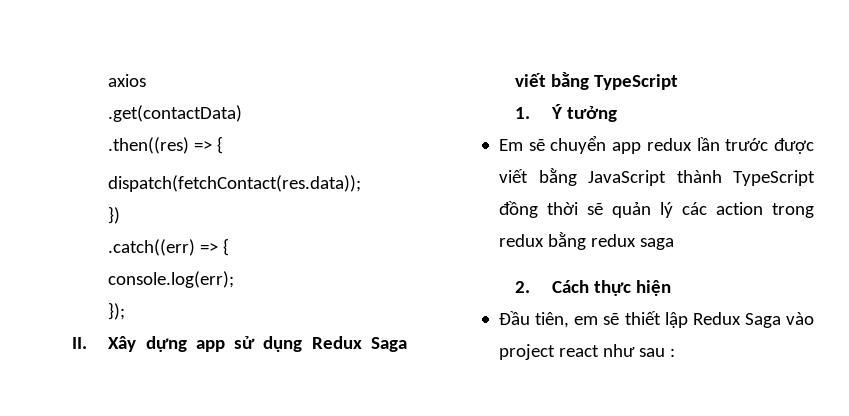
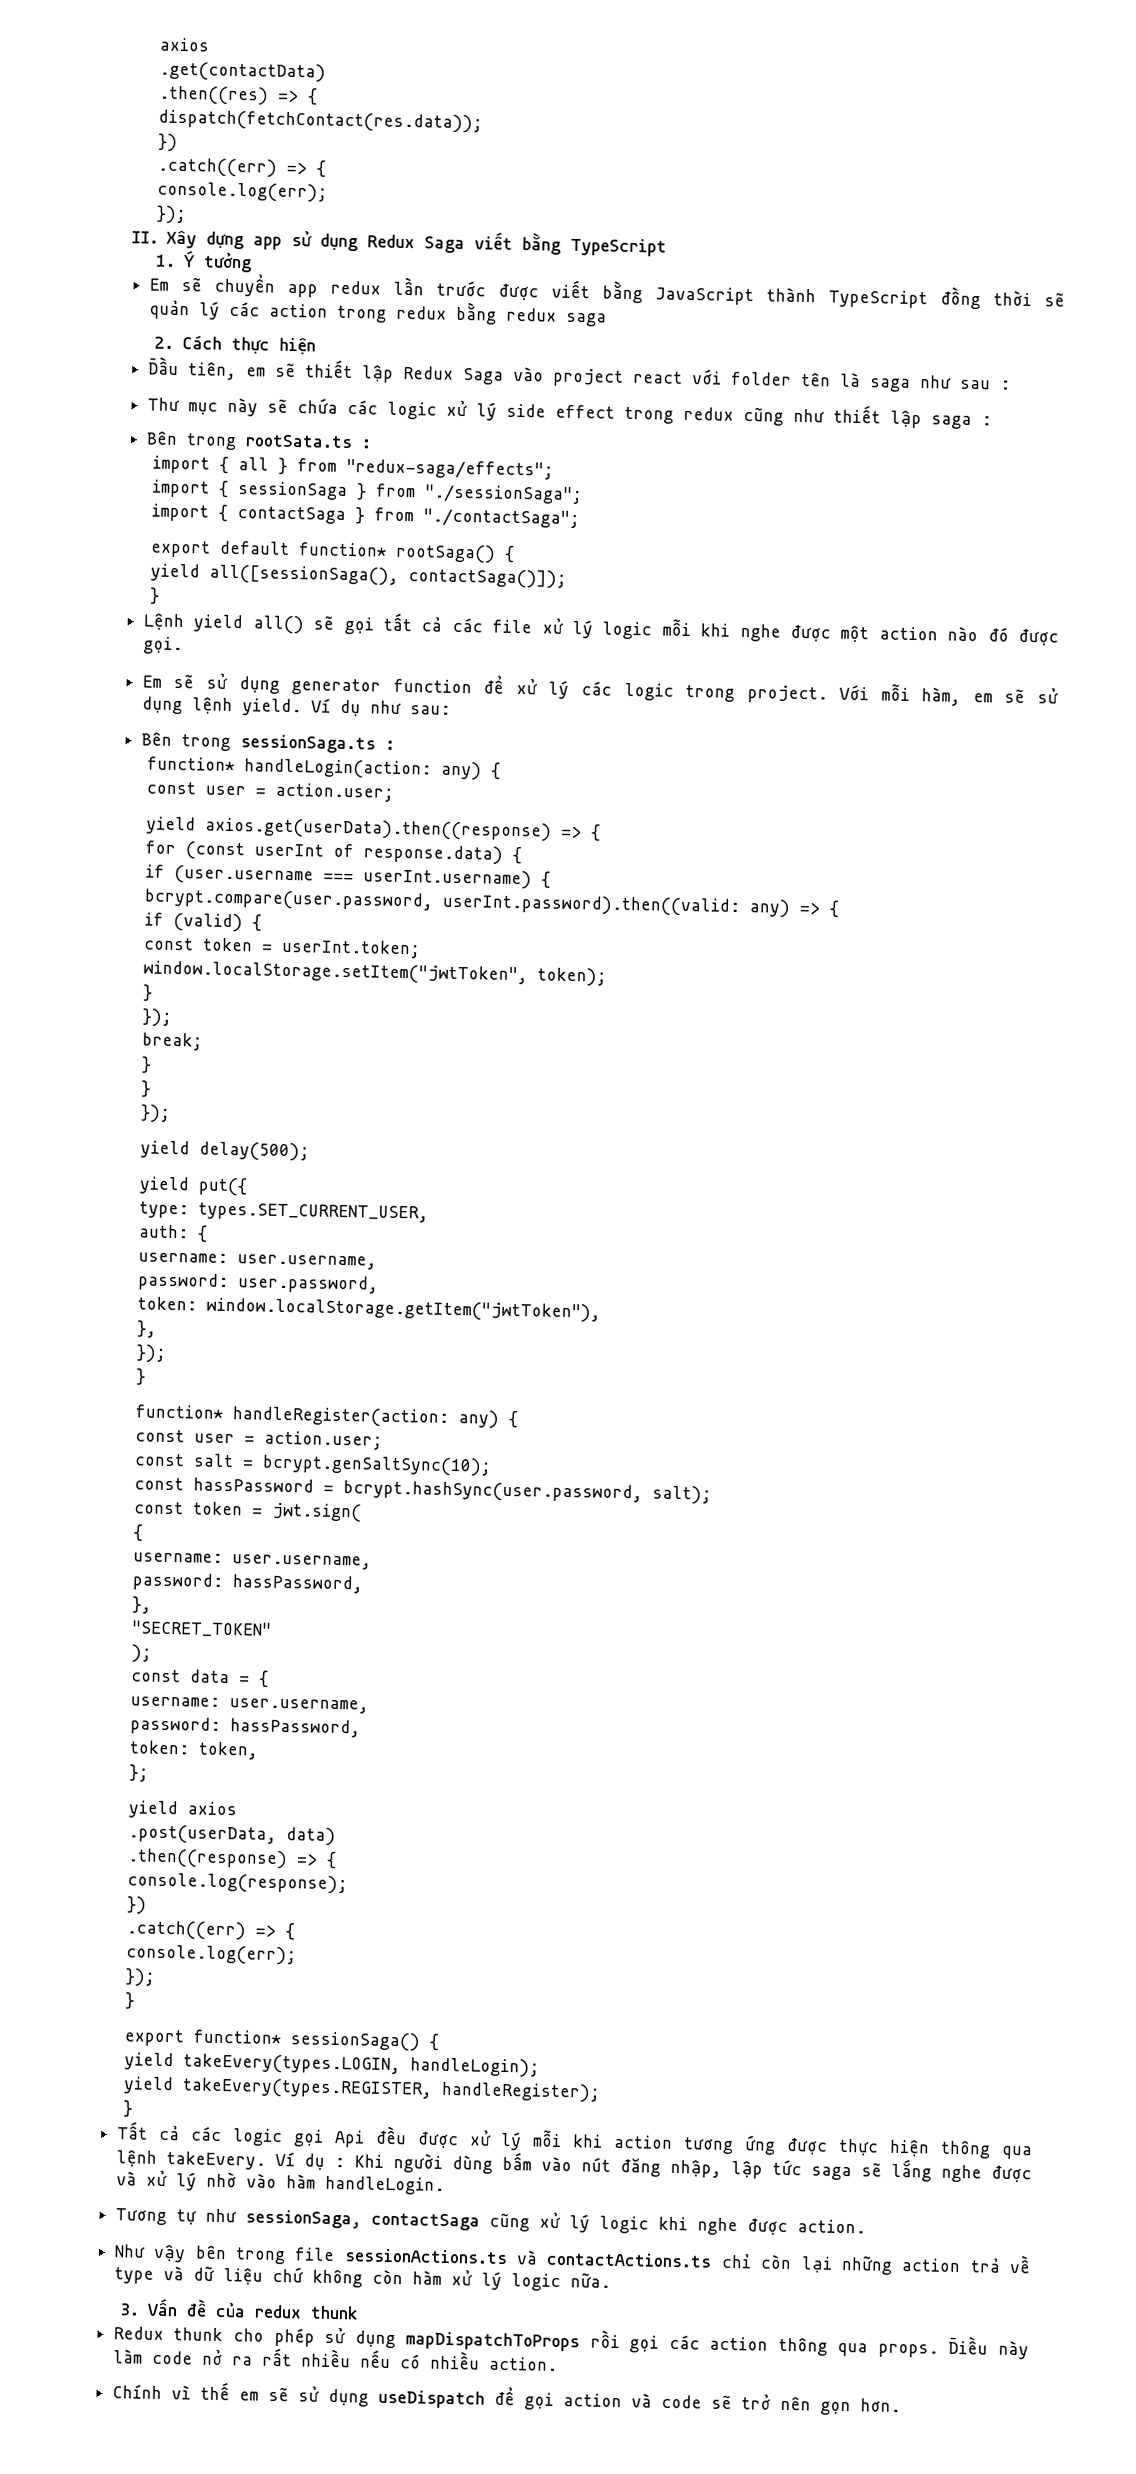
[603,344,676,357] như sau : -> [691,369,1011,392] [146,397,992,429] [145,430,372,451] [152,455,555,480] [151,479,584,505] [151,503,581,529] [150,540,516,564] [150,563,568,589] [150,587,161,605] [142,612,1059,647] [142,636,183,655] [141,672,1060,706] [141,696,451,718] [140,731,395,754] [147,756,502,781] [146,781,395,802] [146,816,602,842] [145,840,523,865] [145,864,552,890] [144,888,840,918] [144,912,263,933] [144,937,422,959] [143,960,608,987] [143,984,154,1002] [142,1008,173,1027] [142,1032,204,1051] [141,1056,153,1074] [141,1080,152,1098] [140,1104,172,1123] [140,1140,311,1162] [139,1176,248,1197] [139,1201,430,1223] [138,1224,209,1243] [138,1252,378,1270] [138,1272,380,1294] [137,1296,602,1323] [137,1320,158,1338] [136,1344,168,1363] [136,1368,147,1386] [135,1404,519,1429] [135,1429,384,1450] [134,1453,493,1477] [134,1477,713,1505] [134,1501,363,1523] [133,1524,144,1542] [133,1552,373,1570] [132,1572,364,1594] [132,1596,153,1614] [131,1620,273,1638] [131,1644,153,1663] [131,1669,270,1688] [130,1696,370,1714] [130,1716,362,1738] [129,1740,260,1760] [129,1764,150,1782] [128,1800,238,1819] [128,1824,337,1847] [127,1848,338,1870] [127,1872,349,1895] [126,1896,148,1915] [126,1920,296,1941] [126,1944,298,1966] [125,1968,157,1987] [125,1992,136,2010] [124,2029,440,2052] [124,2052,541,2078] [123,2076,602,2103] [123,2100,134,2118] [116,2121,1034,2160] [115,2149,1032,2184] [115,2169,445,2195] [114,2208,866,2237] [113,2243,1031,2275] [113,2265,611,2292] [119,2298,360,2320] [112,2326,1029,2360] [112,2347,558,2371] [111,2381,901,2416] với folder tên là saga như sau : // Thư mục này sẽ chứa các logic xử lý side effect trong redux cũng như thiết lập saga : // Bên trong rootSata.ts : // import { all } from "redux-saga/effects"; // import { sessionSaga } from "./sessionSaga"; // import { contactSaga } from "./contactSaga"; // export default function* rootSaga() { // yield all([sessionSaga(), contactSaga()]); // } // Lệnh yield all() sẽ gọi tất cả các file xử lý logic mỗi khi nghe được một action nào đó được gọi. // Em sẽ sử dụng generator function để xử lý các logic trong project. Với mỗi hàm, em sẽ sử dụng lệnh yield. Ví dụ như sau: // Bên trong sessionSaga.ts : // function* handleLogin(action: any) { // const user = action.user; // yield axios.get(userData).then((response) => { // for (const userInt of response.data) { // if (user.username === userInt.username) { // bcrypt.compare(user.password, userInt.password).then((valid: any) => { // if (valid) { // const token = userInt.token; // window.localStorage.setItem("jwtToken", token); // } // }); // break; // } // } // }); // yield delay(500); // yield put({ // type: types.SET_CURRENT_USER, // auth: { // username: user.username, // password: user.password, // token: window.localStorage.getItem("jwtToken"), // }, // }); // } // function* handleRegister(action: any) { // const user = action.user; // const salt = bcrypt.genSaltSync(10); // const hassPassword = bcrypt.hashSync(user.password, salt); // const token = jwt.sign( // { // username: user.username, // password: hassPassword, // }, // "SECRET_TOKEN" // ); // const data = { // username: user.username, // password: hassPassword, // token: token, // }; // yield axios // .post(userData, data) // .then((response) => { // console.log(response); // }) // .catch((err) => { // console.log(err); // }); // } // export function* sessionSaga() { // yield takeEvery(types.LOGIN, handleLogin); // yield takeEvery(types.REGISTER, handleRegister); // } // Tất cả các logic gọi Api đều được xử lý mỗi khi action tương ứng được thực hiện thông qua lệnh takeEvery. Ví dụ : Khi người dùng bấm vào nút đăng nhập, lập tức saga sẽ lắng nghe được và xử lý nhờ vào hàm handleLogin. // Tương tự như sessionSaga, contactSaga cũng xử lý logic khi nghe được action. // Như vậy bên trong file sessionActions.ts và contactActions.ts chỉ còn lại những action trả về type và dữ liệu chứ không còn hàm xử lý logic nữa. // 3. Vấn đề của redux thunk // Redux thunk cho phép sử dụng mapDispatchToProps rồi gọi các action thông qua props. Điều này làm code nở ra rất nhiều nếu có nhiều action. // Chính vì thế em sẽ sử dụng useDispatch để gọi action và code sẽ trở nên gọn hơn.

